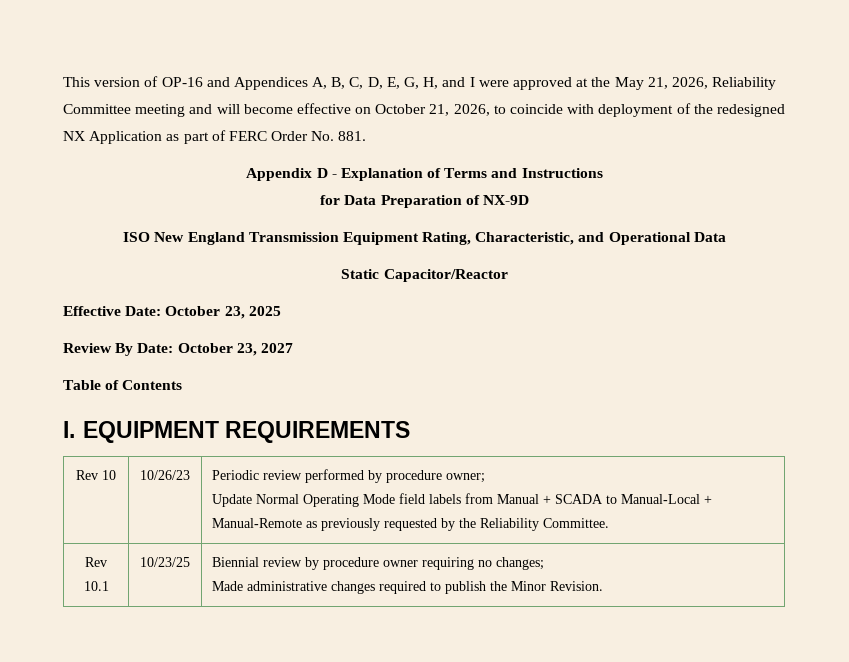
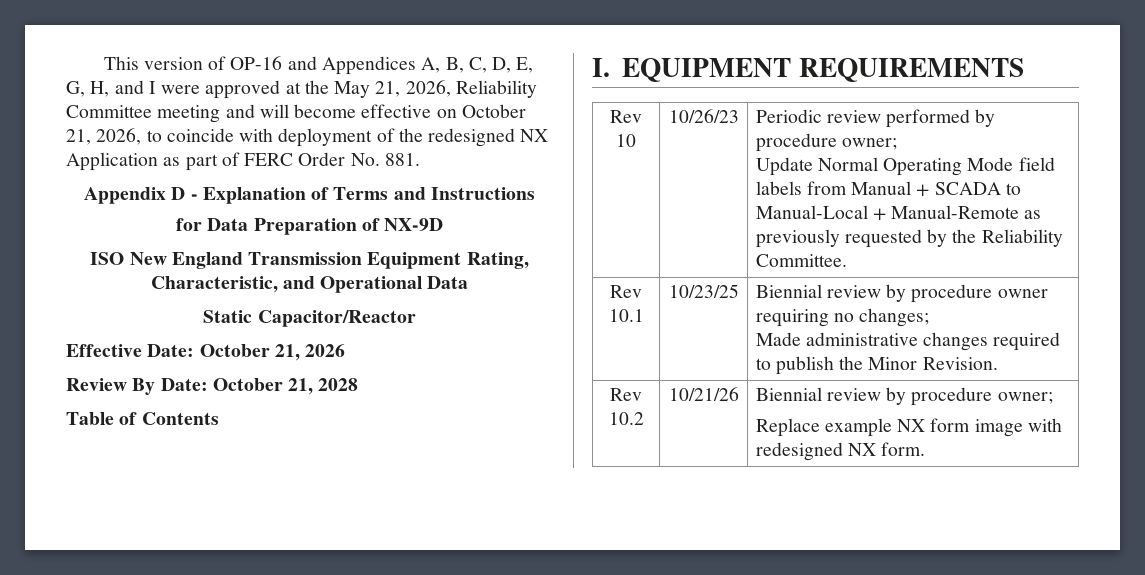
[224,306,281,319] 23, 2025 -> [274,344,346,361] 21, 2026
[236,343,293,356] 23, 2027 -> [288,378,359,395] 21, 2028
(603, 586) none -> [610,388,642,401] [608,412,644,425] [668,387,739,401] [755,387,1053,406] [755,418,1062,437] [755,442,926,461] // Rev 10.2 | 10/21/26 | Biennial review by procedure owner; // Replace example NX form image with redesigned NX form.

